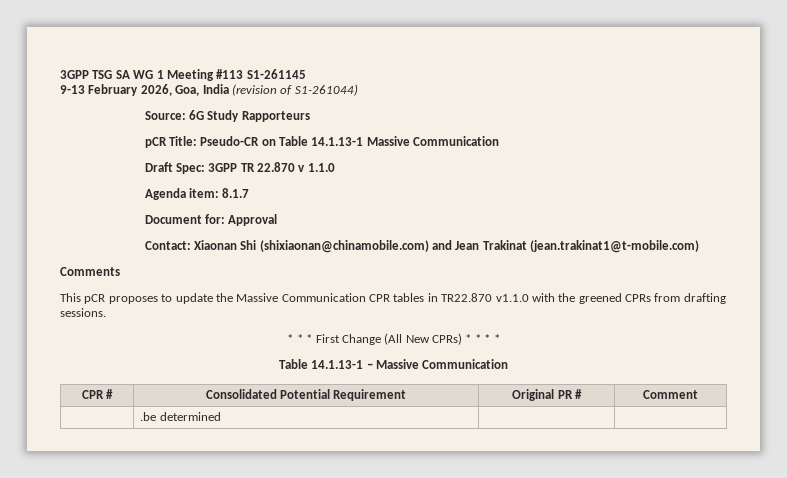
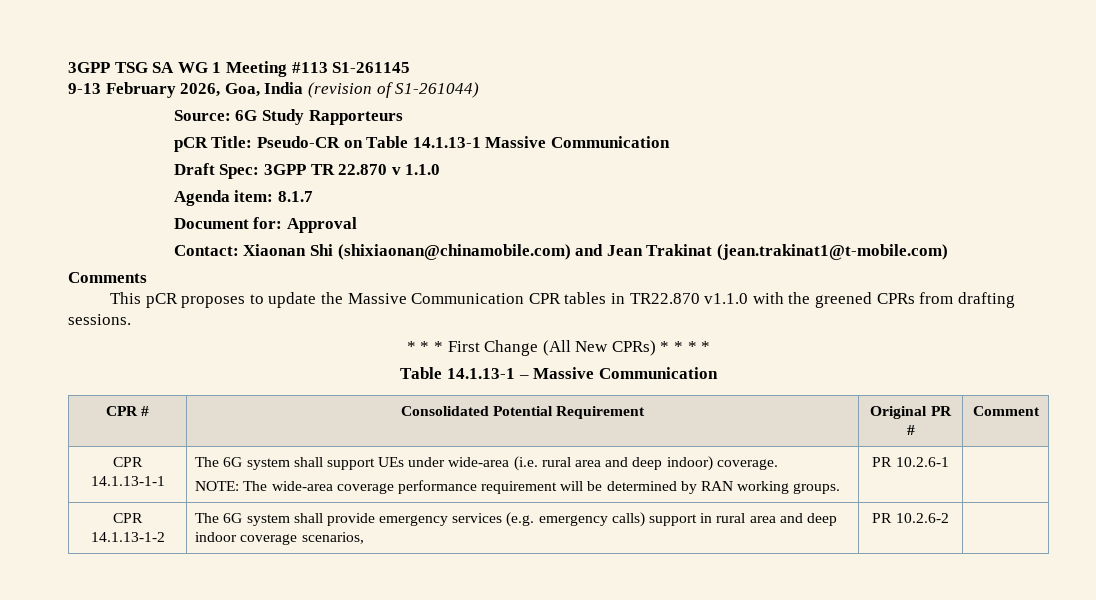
[140,412,221,421] | .be determined | -> [113,457,143,467] [90,476,165,486] [195,456,778,471] [195,480,841,494] [872,457,949,467] [113,513,143,523] [90,532,165,542] [195,512,837,527] [195,532,364,545] [872,513,949,523] CPR 14.1.13-1-1 | The 6G system shall support UEs under wide-area (i.e. rural area and deep indoor) coverage. // NOTE: The wide-area coverage performance requirement will be determined by RAN working groups. | PR 10.2.6-1 | // CPR 14.1.13-1-2 | The 6G system shall provide emergency services (e.g. emergency calls) support in rural area and deep indoor coverage scenarios, | PR 10.2.6-2

